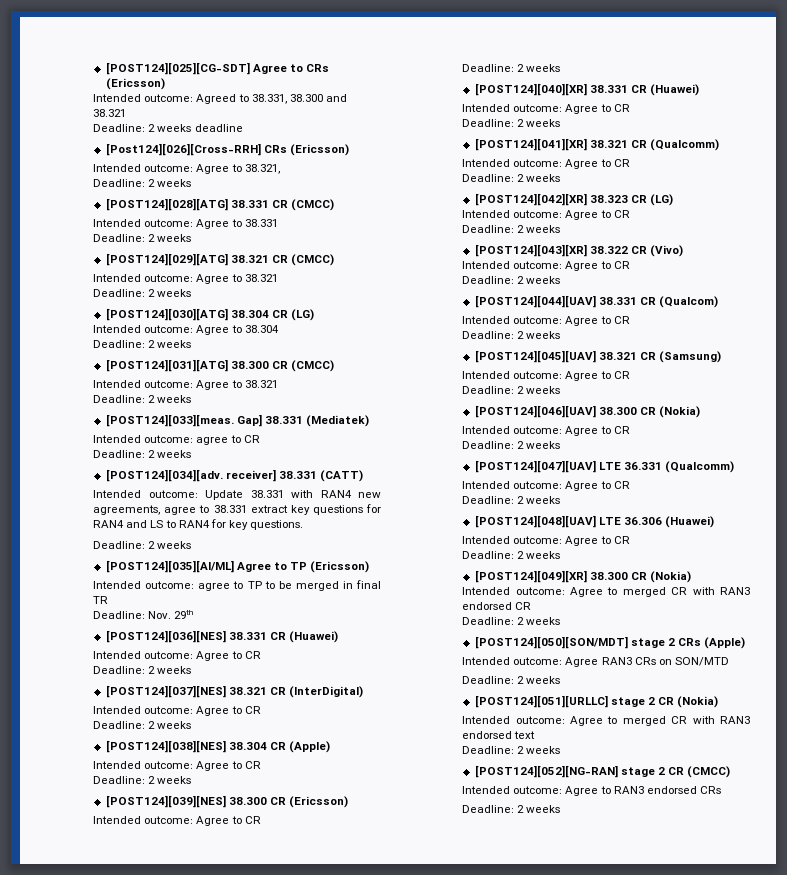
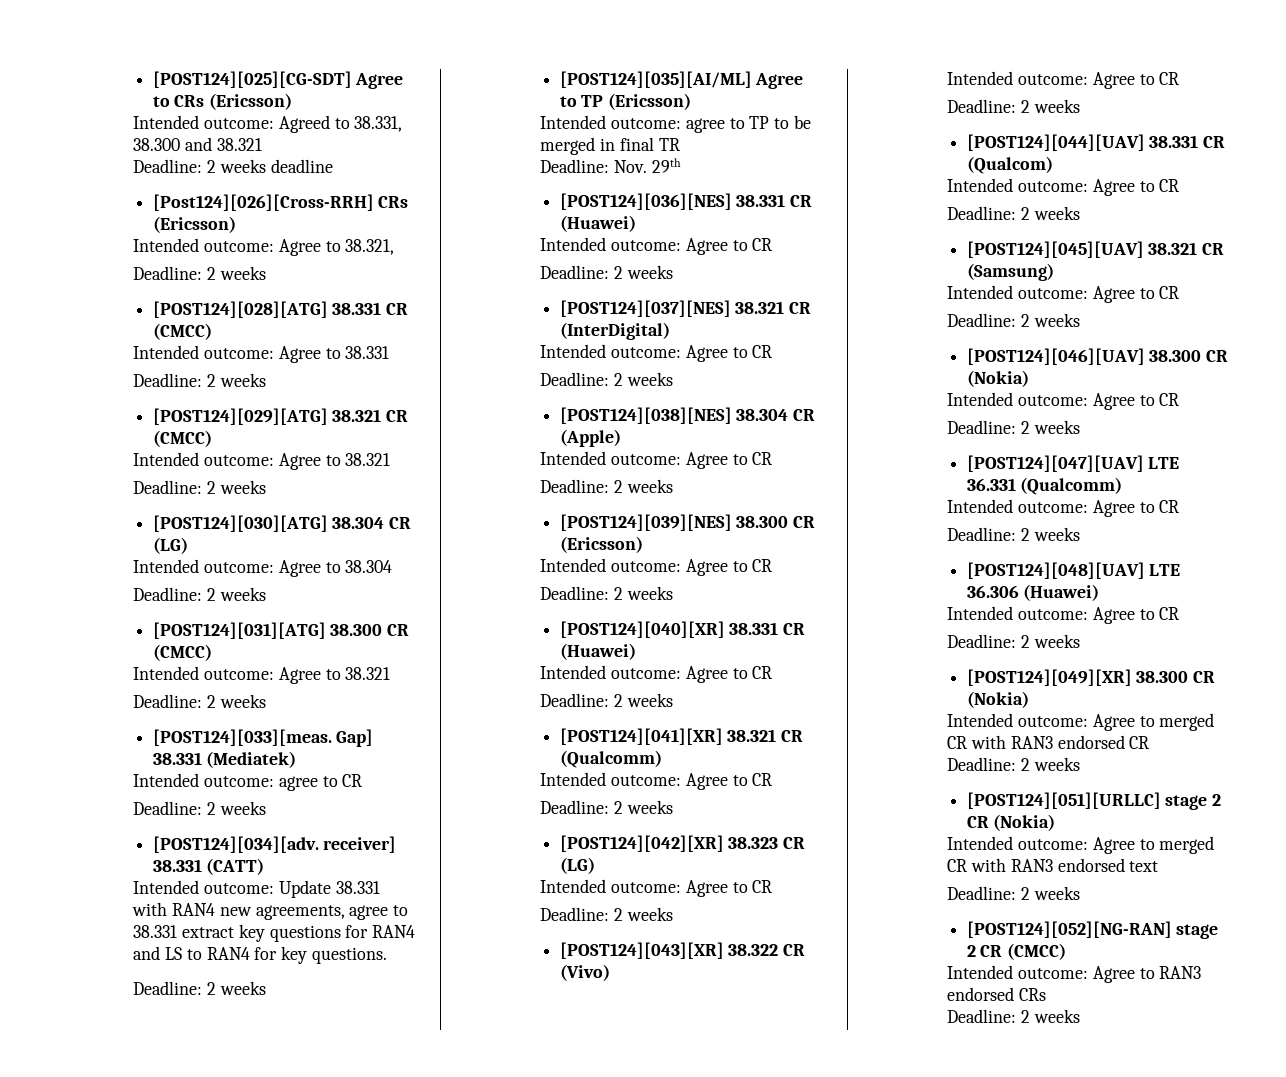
[474,636,746,649] [462,657,729,667] [462,676,561,684] // [POST124][050][SON/MDT] stage 2 CRs (Apple) // Intended outcome: Agree RAN3 CRs on SON/MTD // Deadline: 2 weeks -> (1080, 764) none

